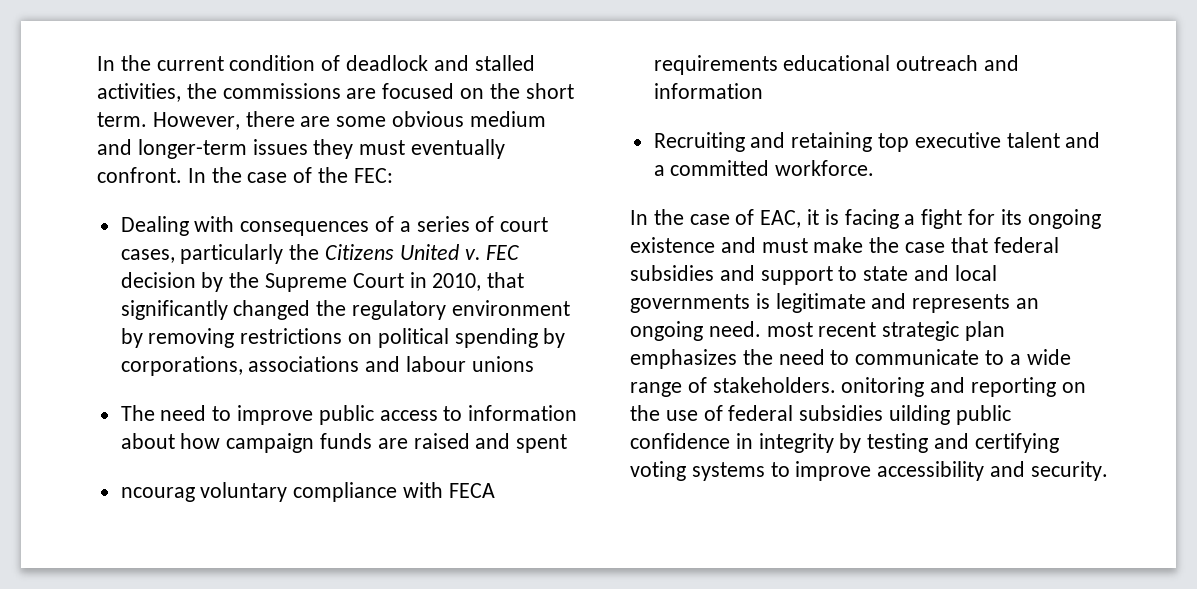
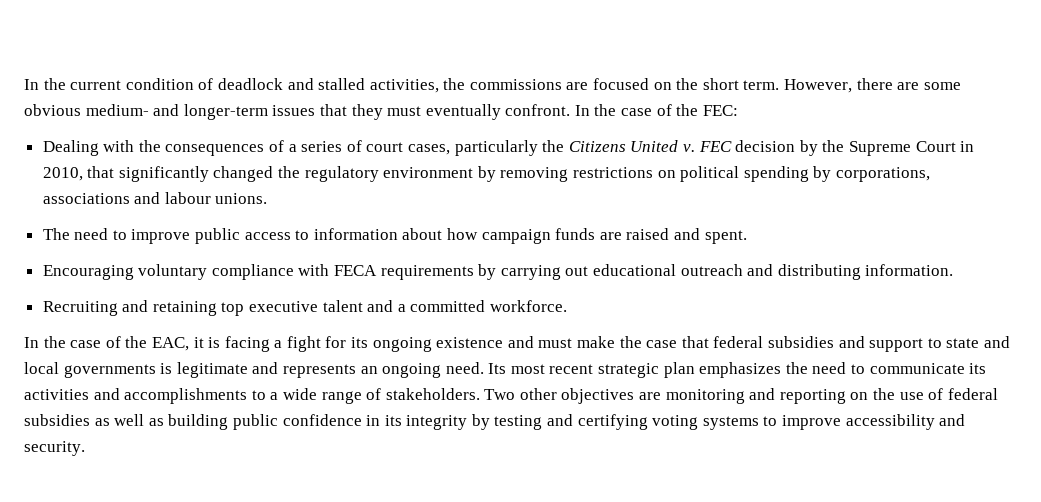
[469,111,546,127] medium -> [85,104,149,116] medium-
(308, 147) none -> [319,104,347,116] that
(235, 224) none -> [138,140,161,152] the
[471,356,534,372] unions -> [215,193,268,204] unions.
[516,434,568,453] [120,487,195,502] spent // ncourag -> [704,230,747,244] [42,265,134,280] spent. // Encouraging
(778, 65) none -> [478,264,589,280] by carrying out
[653,83,763,99] information -> [777,264,954,280] distributing information.
(755, 217) none -> [125,336,148,348] the
(761, 329) none -> [488,363,507,374] Its
(980, 357) none -> [969,363,987,374] [24,388,248,404] its activities and accomplishments
[841,377,925,397] onitoring -> [484,388,745,404] Two other objectives are monitoring
[889,405,951,425] uilding -> [94,414,229,430] as well as building
(753, 441) none -> [384,415,402,426] its

